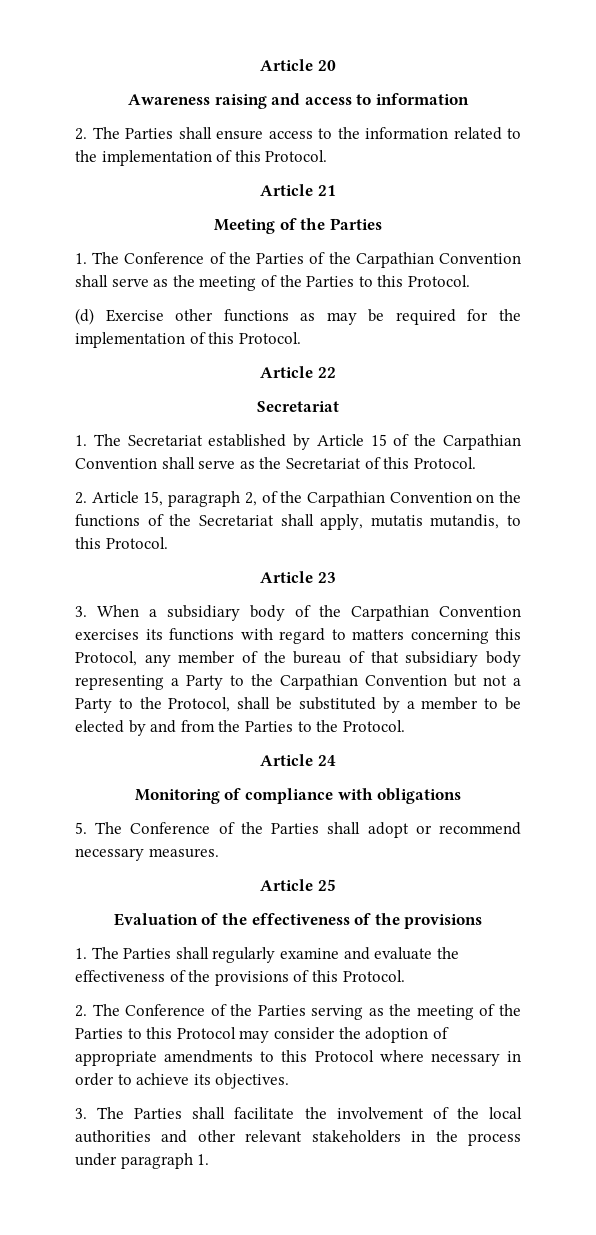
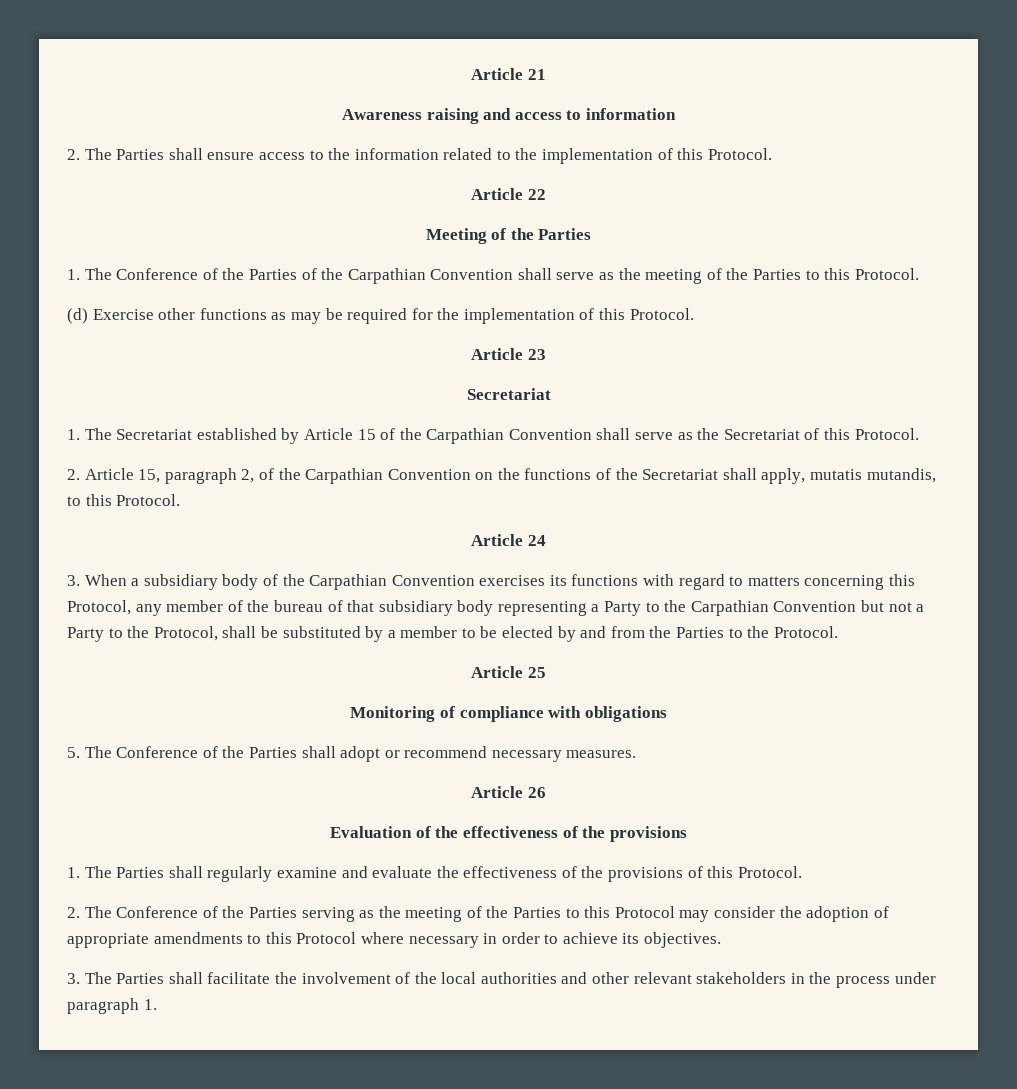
[260,59,336,71] Article 20 -> [471,68,546,80] Article 21
[317,185,336,196] 21 -> [527,189,546,200] 22
[317,367,336,378] 22 -> [527,349,546,360] 23
[317,572,336,583] 23 -> [527,535,546,546] 24
[317,755,336,766] 24 -> [527,667,546,678] 25
[317,879,336,891] 25 -> [527,787,546,798] 26

